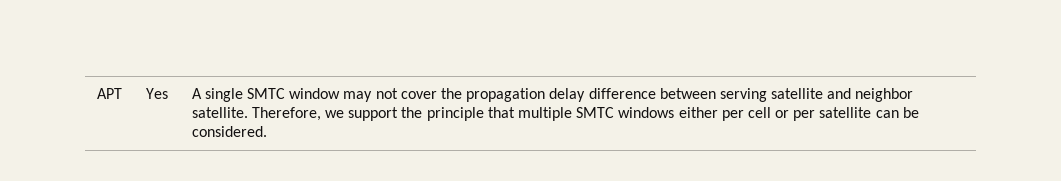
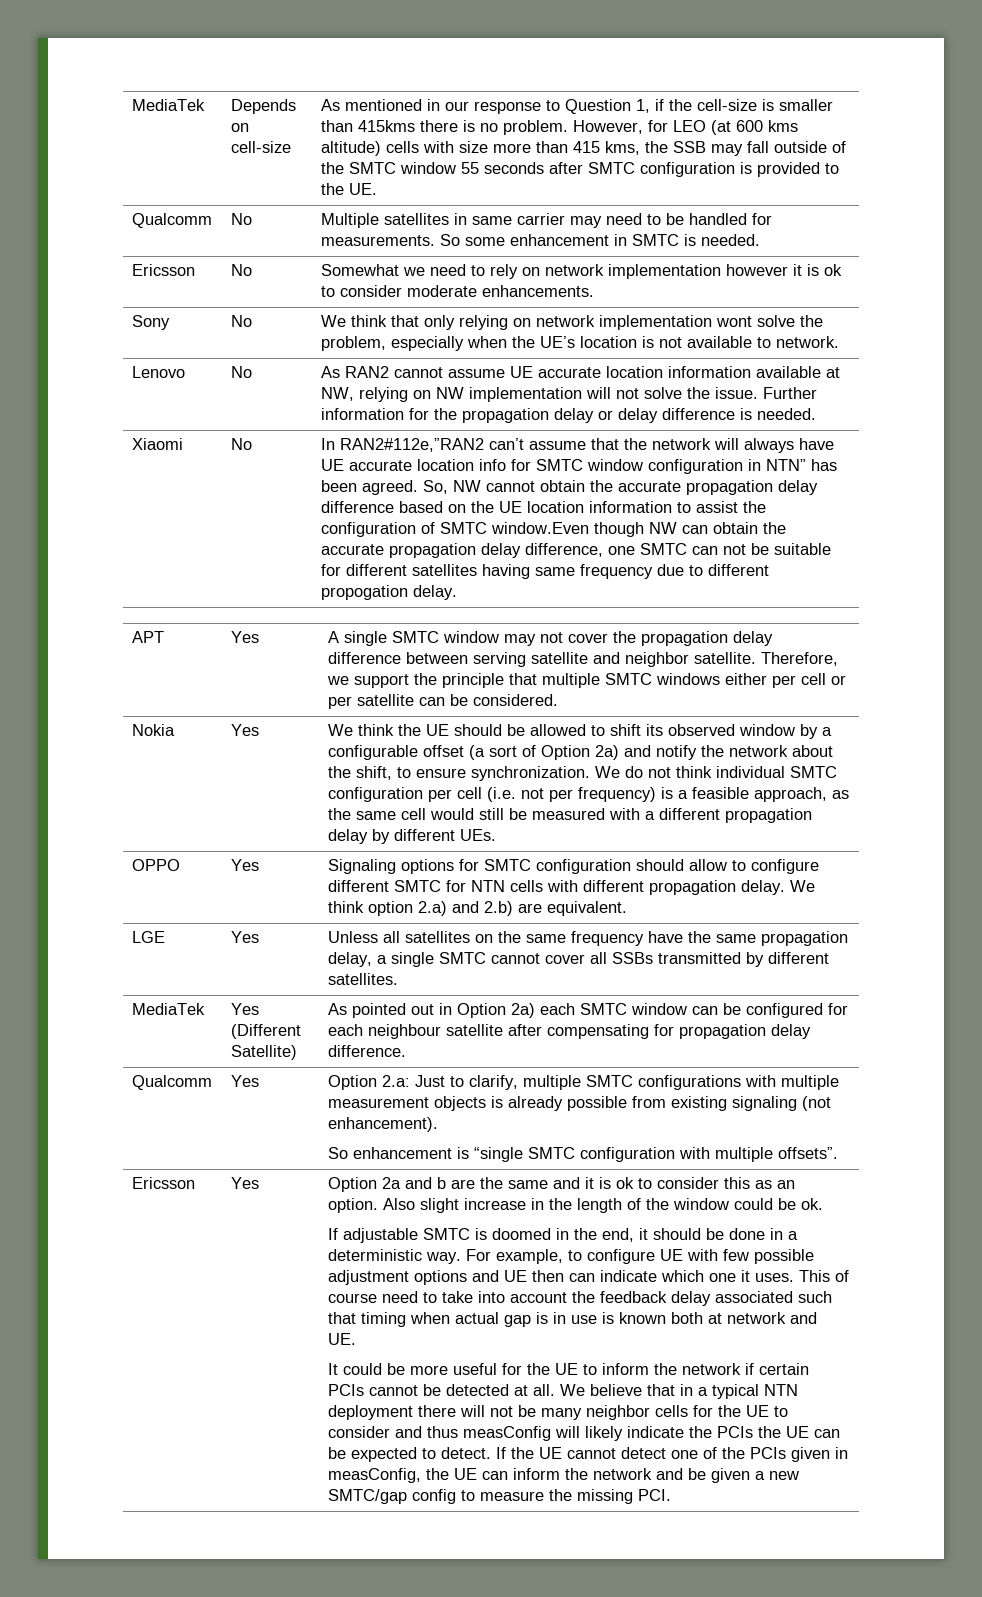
(96, 93) none -> [132,99,206,111] [231,99,297,114] [231,123,250,132] [231,141,292,153] [321,99,834,114] [321,120,799,135] [321,141,847,156] [321,162,840,177] [321,183,378,195] [132,213,213,228] [231,213,253,225] [321,213,773,228] [321,234,761,246] [132,264,196,276] [231,264,253,276] [321,264,843,279] [321,285,595,297] [132,315,171,330] [231,315,253,327] [321,315,824,330] [321,336,840,351] [132,366,186,378] [231,366,253,378] [321,366,841,378] [321,387,818,402] [321,408,817,423] [132,438,184,450] [231,438,253,450] [321,438,835,453] [321,459,838,474] [321,480,819,495] [321,501,767,513] [321,522,787,537] [321,543,832,558] [321,564,770,579] [321,585,458,600] MediaTek | Depends on cell-size | As mentioned in our response to Question 1, if the cell-size is smaller than 415kms there is no problem. However, for LEO (at 600 kms altitude) cells with size more than 415 kms, the SSB may fall outside of the SMTC window 55 seconds after SMTC configuration is provided to the UE. // Qualcomm | No | Multiple satellites in same carrier may need to be handled for measurements. So some enhancement in SMTC is needed. // Ericsson | No | Somewhat we need to rely on network implementation however it is ok to consider moderate enhancements. // Sony | No | We think that only relying on network implementation wont solve the problem, especially when the UE’s location is not available to network. // Lenovo | No | As RAN2 cannot assume UE accurate location information available at NW, relying on NW implementation will not solve the issue. Further information for the propagation delay or delay difference is needed. // Xiaomi | No | In RAN2#112e,”RAN2 can’t assume that the network will always have UE accurate location info for SMTC window configuration in NTN” has been agreed. So, NW cannot obtain the accurate propagation delay difference based on the UE location information to assist the configuration of SMTC window.Even though NW can obtain the accurate propagation delay difference, one SMTC can not be suitable for different satellites having same frequency due to different propogation delay. //
(267, 131) none -> [132,724,176,736] [231,724,260,736] [328,724,833,739] [328,745,834,760] [328,766,838,781] [328,787,850,802] [328,808,813,823] [328,829,497,844] [132,859,181,871] [231,859,260,871] [328,859,820,874] [328,880,816,895] [328,901,628,916] [132,931,166,943] [231,931,260,943] [328,931,849,946] [328,952,830,967] [328,973,399,985] [132,1003,206,1015] [231,1003,260,1015] [231,1024,302,1039] [231,1045,298,1060] [328,1003,849,1018] [328,1024,812,1039] [328,1045,407,1057] [132,1075,213,1090] [231,1075,260,1087] [328,1075,840,1090] [328,1096,832,1111] [328,1117,439,1132] [328,1147,839,1162] [132,1177,196,1189] [231,1177,260,1189] [328,1177,796,1192] [328,1198,824,1213] [328,1228,799,1243] [328,1249,815,1264] [328,1270,850,1285] [328,1291,833,1306] [328,1312,818,1327] [328,1333,357,1345] [328,1363,810,1375] [328,1384,799,1399] [328,1405,789,1420] [328,1426,841,1441] [328,1447,849,1462] [328,1468,800,1483] [328,1489,672,1504] // Nokia | Yes | We think the UE should be allowed to shift its observed window by a configurable offset (a sort of Option 2a) and notify the network about the shift, to ensure synchronization. We do not think individual SMTC configuration per cell (i.e. not per frequency) is a feasible approach, as the same cell would still be measured with a different propagation delay by different UEs. // OPPO | Yes | Signaling options for SMTC configuration should allow to configure different SMTC for NTN cells with different propagation delay. We think option 2.a) and 2.b) are equivalent. // LGE | Yes | Unless all satellites on the same frequency have the same propagation delay, a single SMTC cannot cover all SSBs transmitted by different satellites. // MediaTek | Yes (Different Satellite) | As pointed out in Option 2a) each SMTC window can be configured for each neighbour satellite after compensating for propagation delay difference. // Qualcomm | Yes | Option 2.a: Just to clarify, multiple SMTC configurations with multiple measurement objects is already possible from existing signaling (not enhancement). // So enhancement is “single SMTC configuration with multiple offsets”. // Ericsson | Yes | Option 2a and b are the same and it is ok to consider this as an option. Also slight increase in the length of the window could be ok. // If adjustable SMTC is doomed in the end, it should be done in a deterministic way. For example, to configure UE with few possible adjustment options and UE then can indicate which one it uses. This of course need to take into account the feedback delay associated such that timing when actual gap is in use is known both at network and UE. // It could be more useful for the UE to inform the network if certain PCIs cannot be detected at all. We believe that in a typical NTN deployment there will not be many neighbor cells for the UE to consider and thus measConfig will likely indicate the PCIs the UE can be expected to detect. If the UE cannot detect one of the PCIs given in measConfig, the UE can inform the network and be given a new SMTC/gap config to measure the missing PCI.

